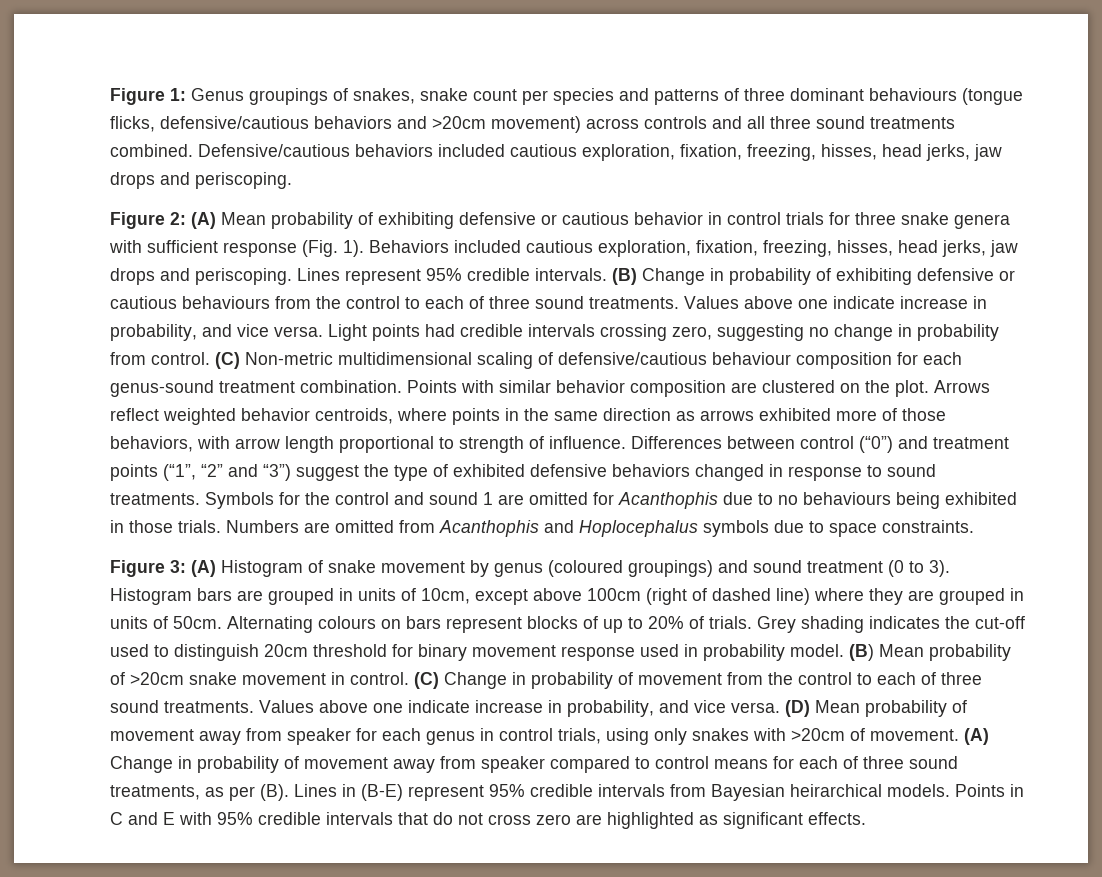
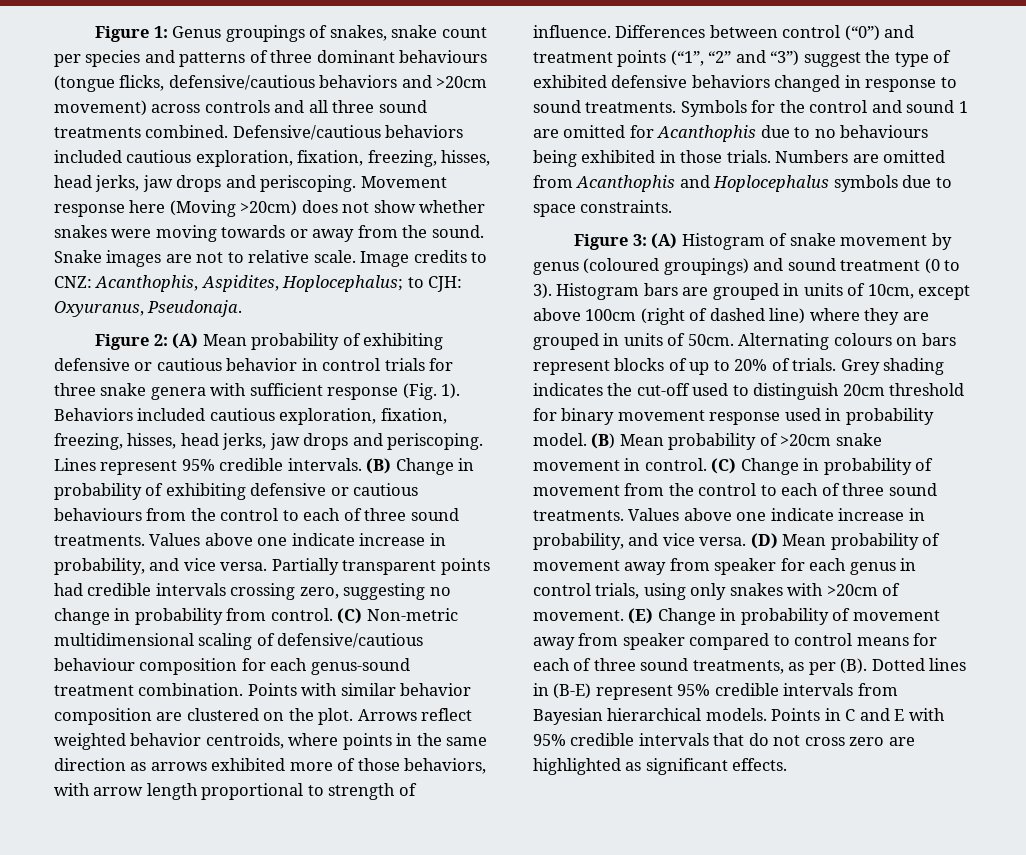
(292, 180) none -> [360,176,447,188] [54,200,486,217] [54,225,484,242] [54,250,488,267] [54,275,463,292] [54,300,243,317] Movement response here (Moving >20cm) does not show whether snakes were moving towards or away from the sound. Snake images are not to relative scale. Image credits to CNZ: Acanthophis, Aspidites, Hoplocephalus; to CJH: Oxyuranus, Pseudonaja.
[328,324,367,341] Light -> [271,558,437,575] Partially transparent
[964,728,989,745] (A) -> [628,608,654,624] (E)
[294,784,337,797] Lines -> [871,658,967,671] Dotted lines
[790,784,882,797] heirarchical -> [607,708,702,721] hierarchical

